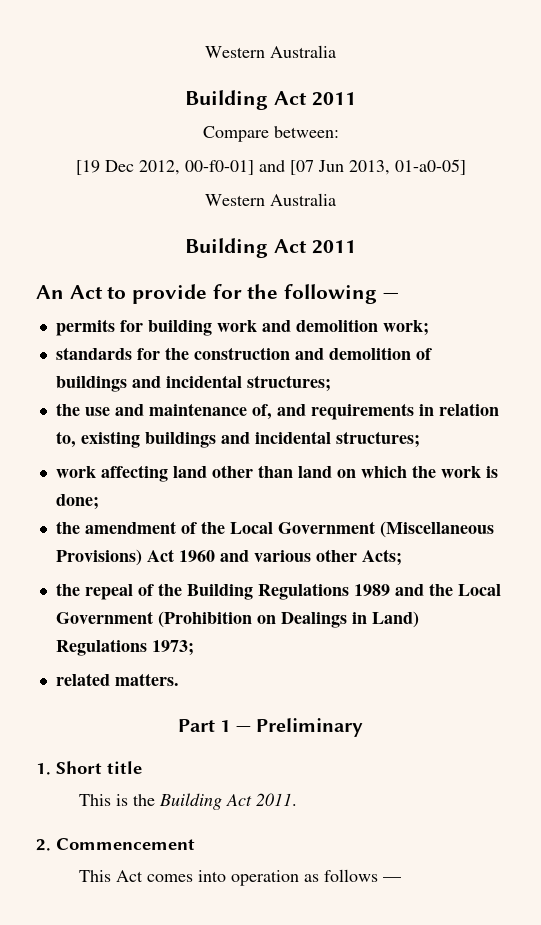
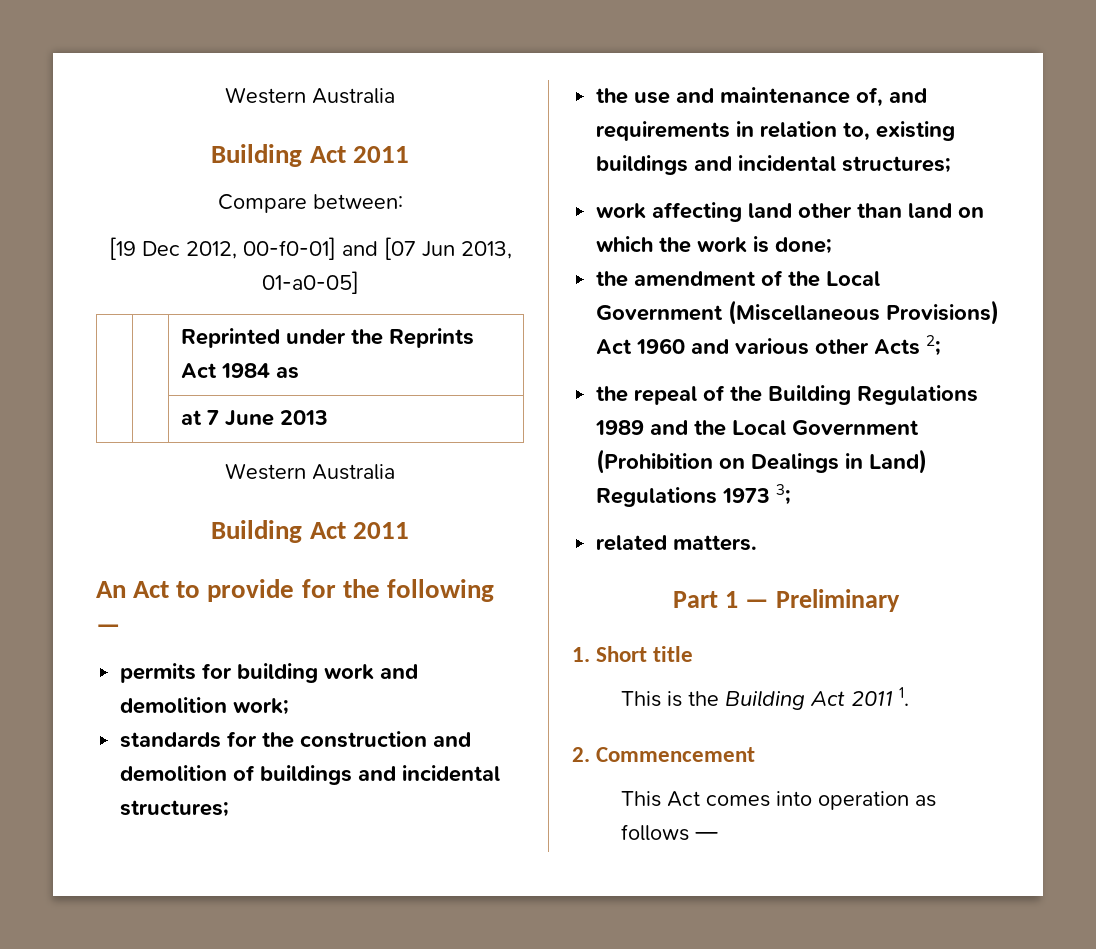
(466, 167) none -> [180,328,474,348] [180,363,299,379] [180,410,328,427] // | | Reprinted under the Reprints Act 1984 as // | | at 7 June 2013
[361,549,402,566] Acts; -> [874,335,942,356] Acts 2;
[151,640,194,656] 1973; -> [722,484,792,505] 1973 3;
[256,793,298,806] 2011. -> [850,687,909,706] 2011 1.

